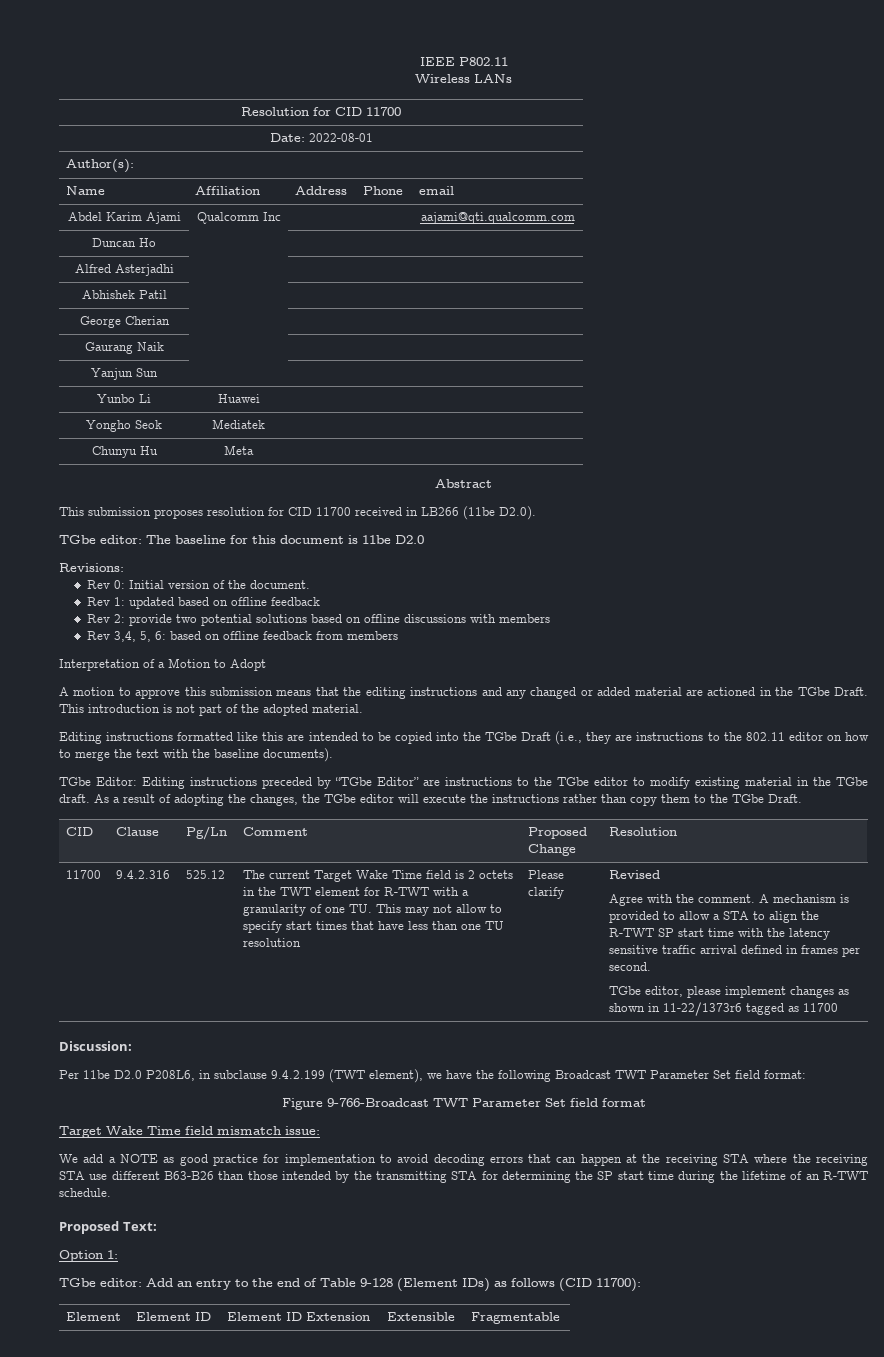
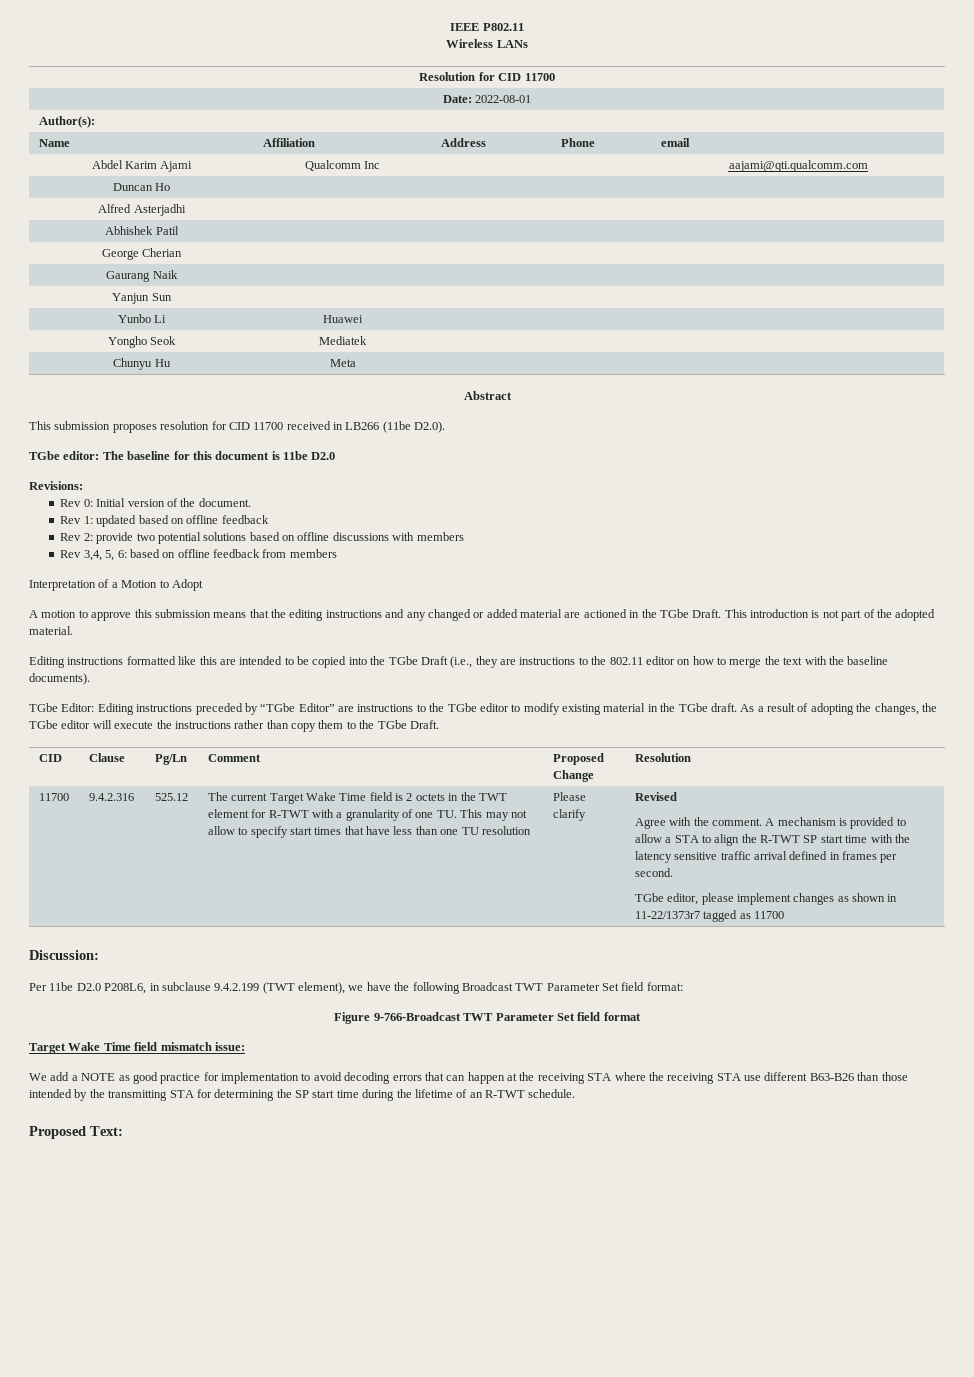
[663,1002,743,1016] 11-22/1373r6 -> [634,911,700,919] 11-22/1373r7
[59,1250,118,1262] [59,1278,641,1292] [66,1312,122,1321] [136,1312,212,1321] [227,1312,371,1321] [387,1312,456,1321] [471,1312,561,1324] // Option 1: // TGbe editor: Add an entry to the end of Table 9-128 (Element IDs) as follows (CID 11700): // Element | Element ID | Element ID Extension | Extensible | Fragmentable -> (123, 1131) none

